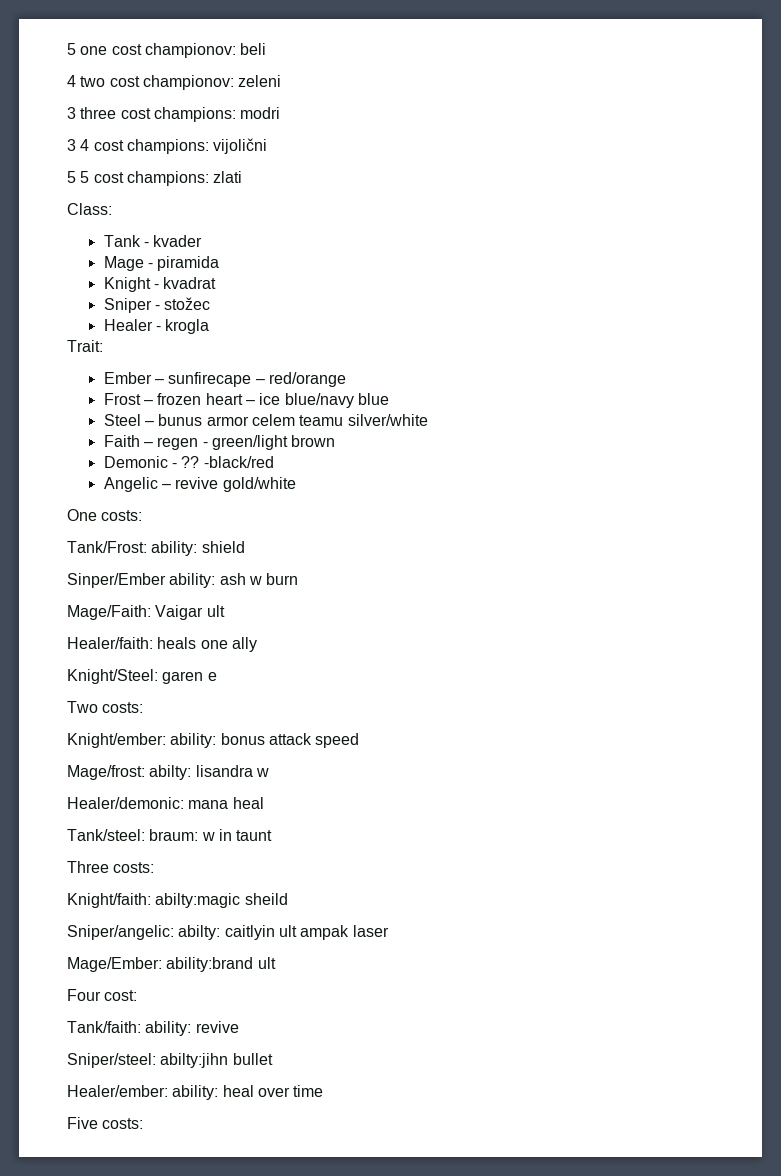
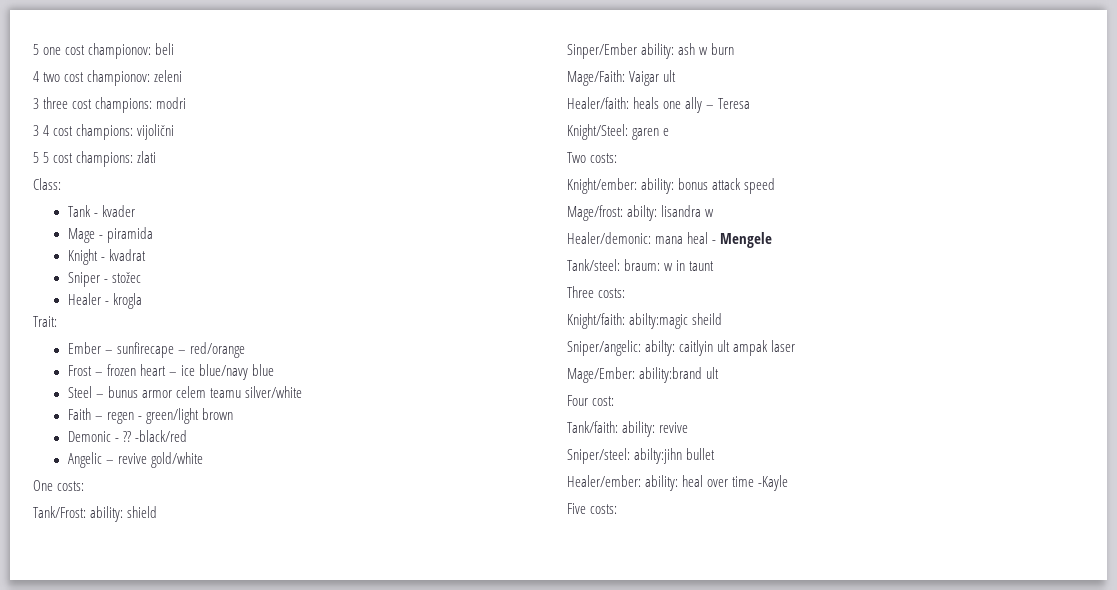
(257, 644) none -> [706,98,751,109] – Teresa
(264, 803) none -> [712,232,773,248] - Mengele
(324, 1091) none -> [758,475,789,491] -Kayle

